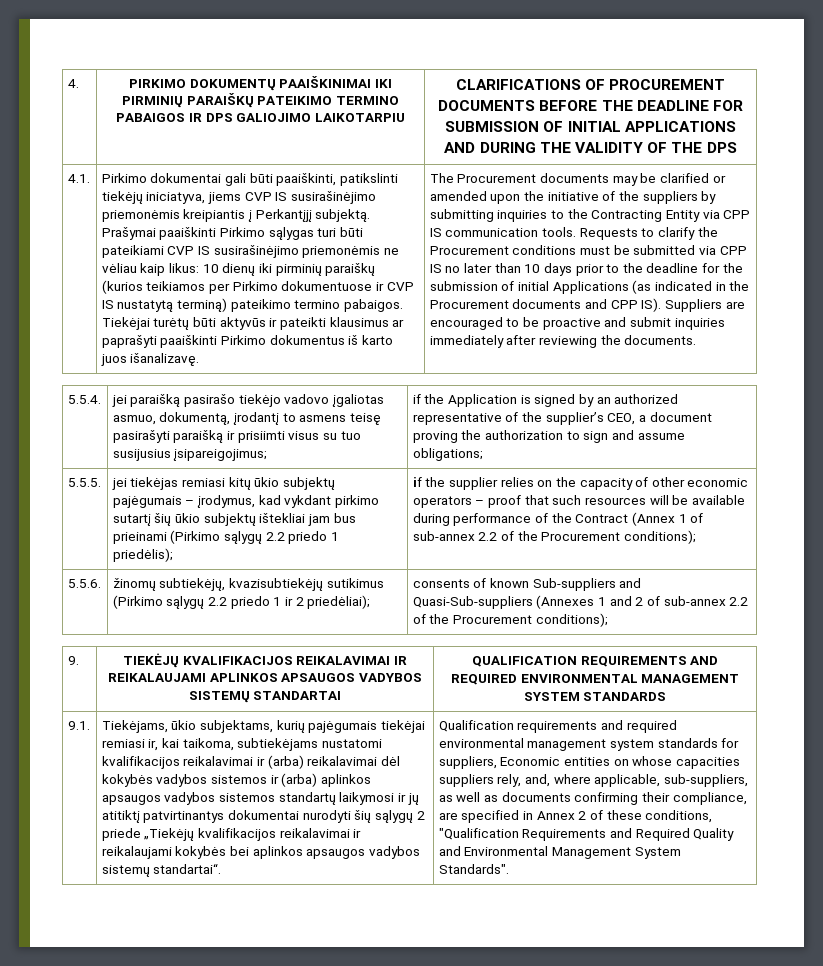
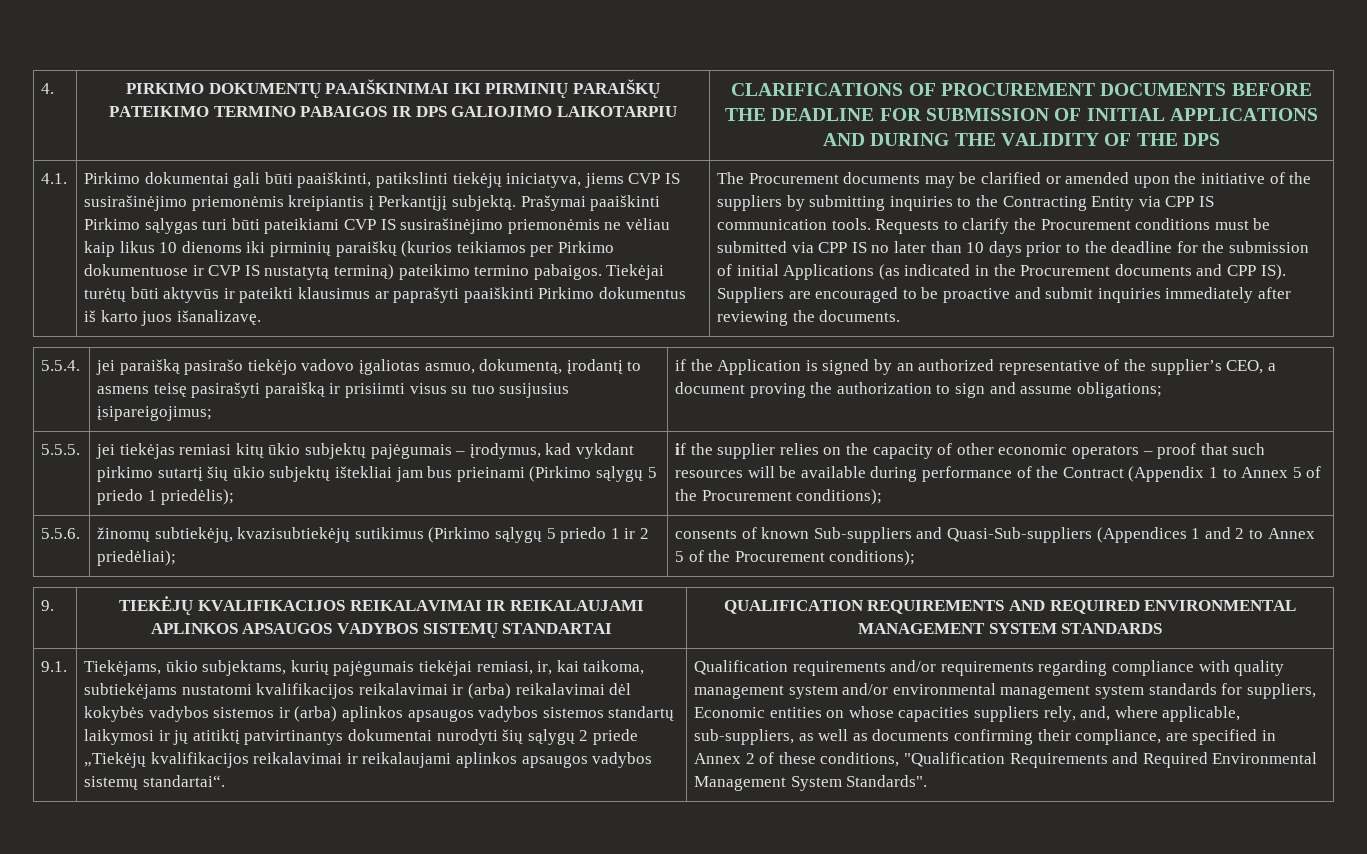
[168,263,256,276] likus: 10 dienų -> [119,241,242,253] likus 10 dienoms
[265,532,285,541] 2.2 -> [647,467,657,478] 5
[631,512,704,526] [412,531,498,541] (Annex 1 of sub-annex 2.2 -> [1128,466,1302,482] (Appendix 1 to Annex 5
[207,597,227,606] 2.2 -> [546,528,556,539] 5
[536,595,595,609] (Annexes -> [1096,527,1187,543] (Appendices
[646,596,749,606] of sub-annex 2.2 -> [1248,528,1315,539] [675,551,685,562] to Annex 5
[101,739,145,748] remiasi -> [476,661,533,675] remiasi,
[175,846,249,859] kokybės bei -> (452, 760) none
[600,720,677,733] and required -> [890,660,1285,676] [694,683,889,699] and/or requirements regarding compliance with quality management system and/or
[693,828,735,841] [438,846,461,856] Quality and -> (1208, 760) none

